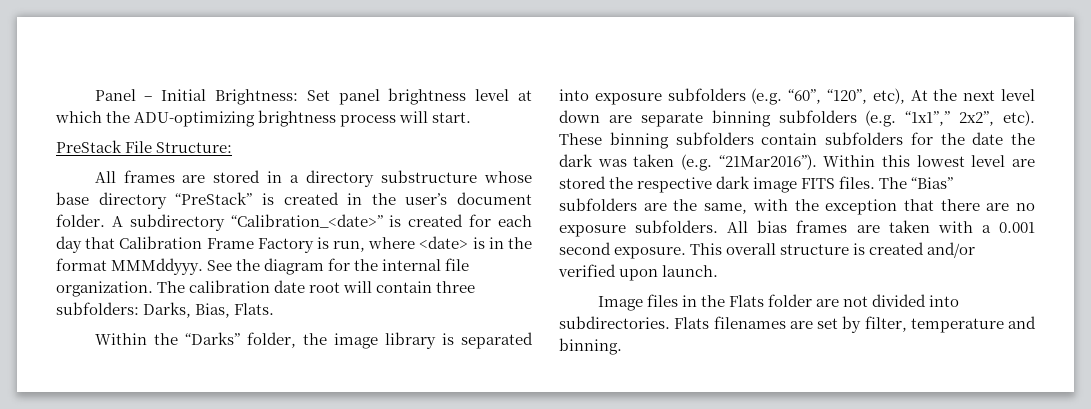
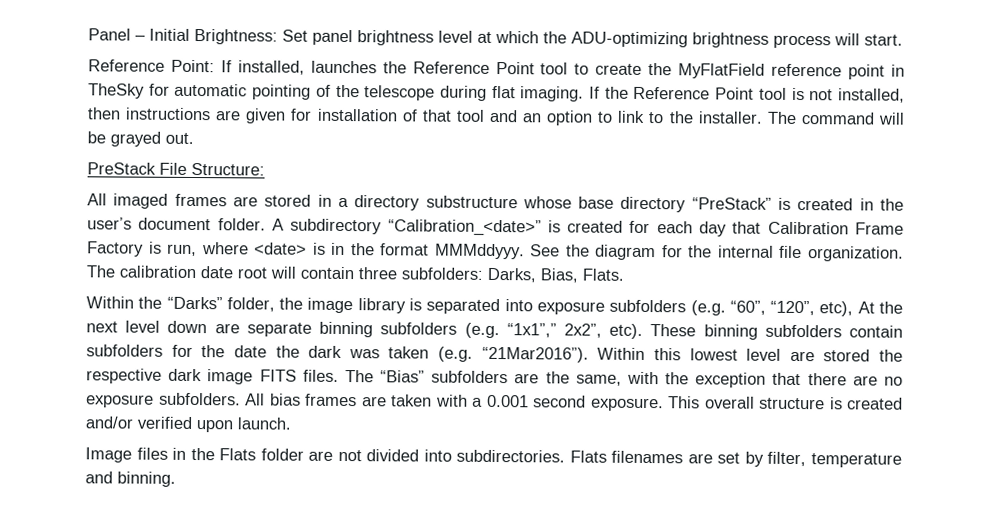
(472, 117) none -> [88,59,905,80] [88,83,906,103] [87,107,905,126] [87,131,194,147] // Reference Point: If installed, launches the Reference Point tool to create the MyFlatField reference point in TheSky for automatic pointing of the telescope during flat imaging. If the Reference Point tool is not installed, then instructions are given for installation of that tool and an option to link to the installer. The command will be grayed out.
(116, 177) none -> [113,193,169,209] imaged

